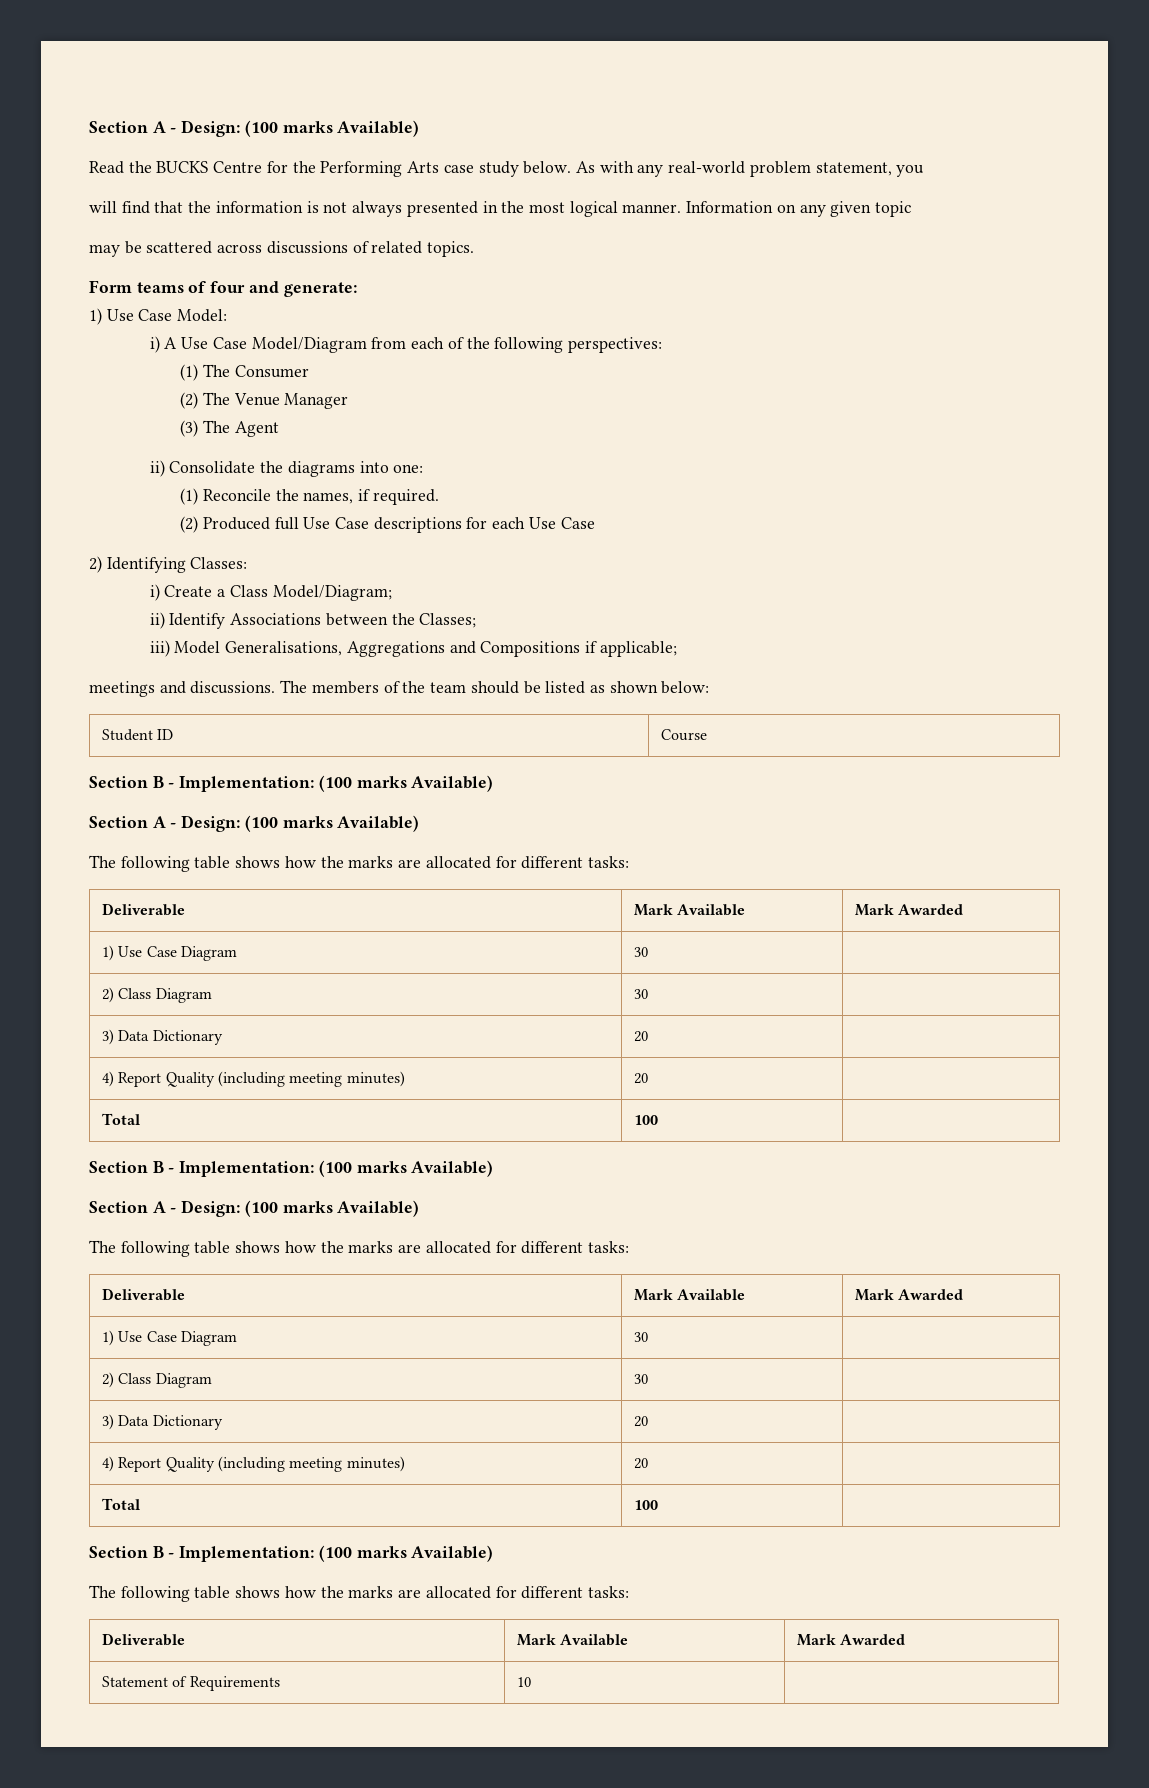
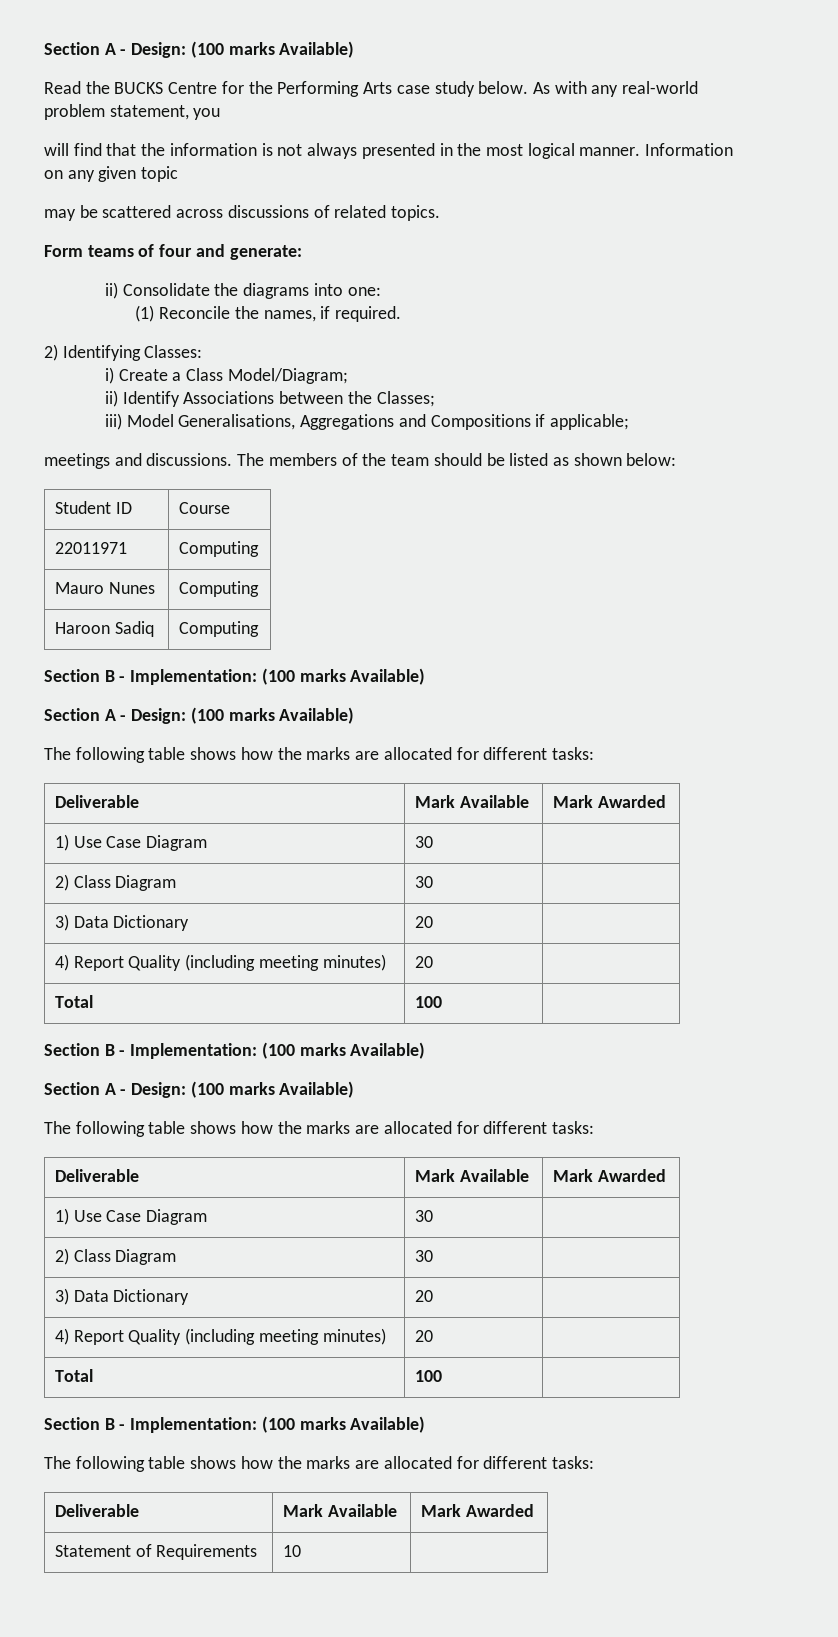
[89,308,228,325] [149,336,662,353] [180,364,309,381] [180,392,349,409] [180,420,279,437] // 1) Use Case Model: // i) A Use Case Model/Diagram from each of the following perspectives: // (1) The Consumer // (2) The Venue Manager // (3) The Agent -> (302, 252) none
[180,516,595,533] // (2) Produced full Use Case descriptions for each Use Case -> (402, 314) none
(708, 735) none -> [55,542,128,554] [179,541,260,557] [55,582,155,594] [179,581,260,597] [55,621,154,637] [179,621,260,637] // 22011971 | Computing // Mauro Nunes | Computing // Haroon Sadiq | Computing

